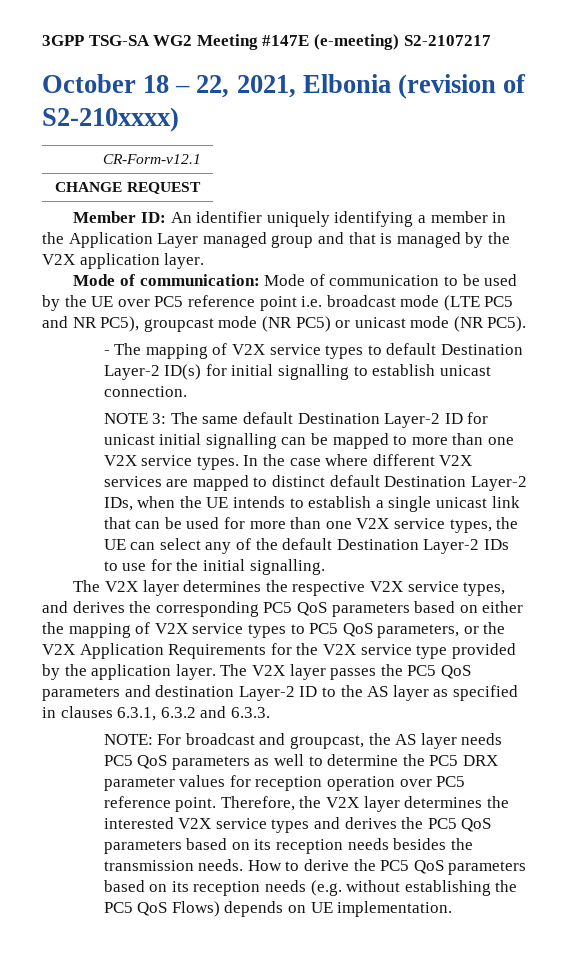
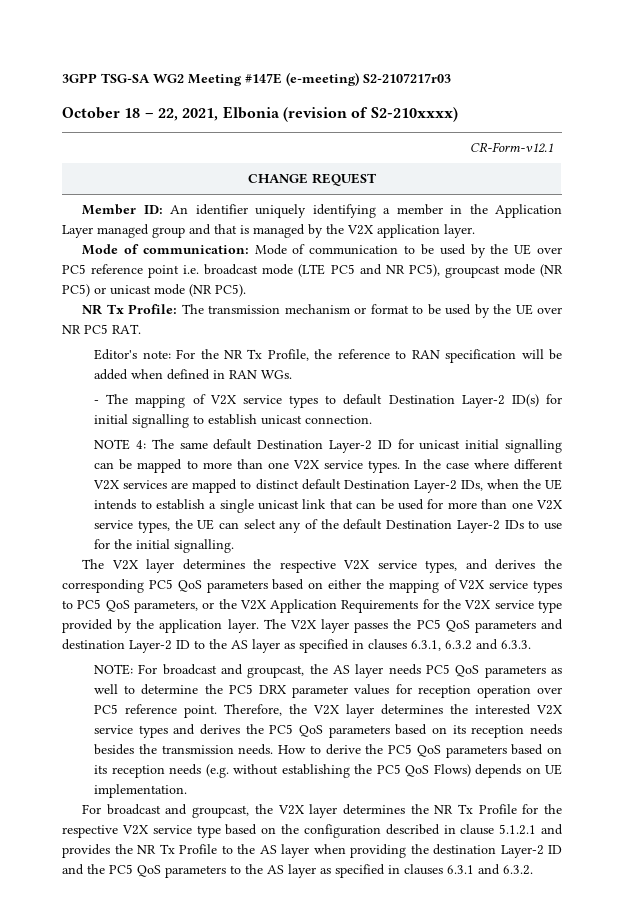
[403,35,491,46] S2-2107217 -> [363,73,451,83] S2-2107217r03
(527, 324) none -> [82,304,562,318] [62,324,141,334] [94,349,562,363] [94,369,293,380] // NR Tx Profile: The transmission mechanism or format to be used by the UE over NR PC5 RAT. // Editor's note: For the NR Tx Profile, the reference to RAN specification will be added when defined in RAN WGs.
[152,413,167,424] 3: -> [135,440,146,449] 4:
(453, 909) none -> [82,804,562,818] [62,824,563,838] [62,844,562,858] [62,864,533,878] // For broadcast and groupcast, the V2X layer determines the NR Tx Profile for the respective V2X service type based on the configuration described in clause 5.1.2.1 and provides the NR Tx Profile to the AS layer when providing the destination Layer-2 ID and the PC5 QoS parameters to the AS layer as specified in clauses 6.3.1 and 6.3.2.

